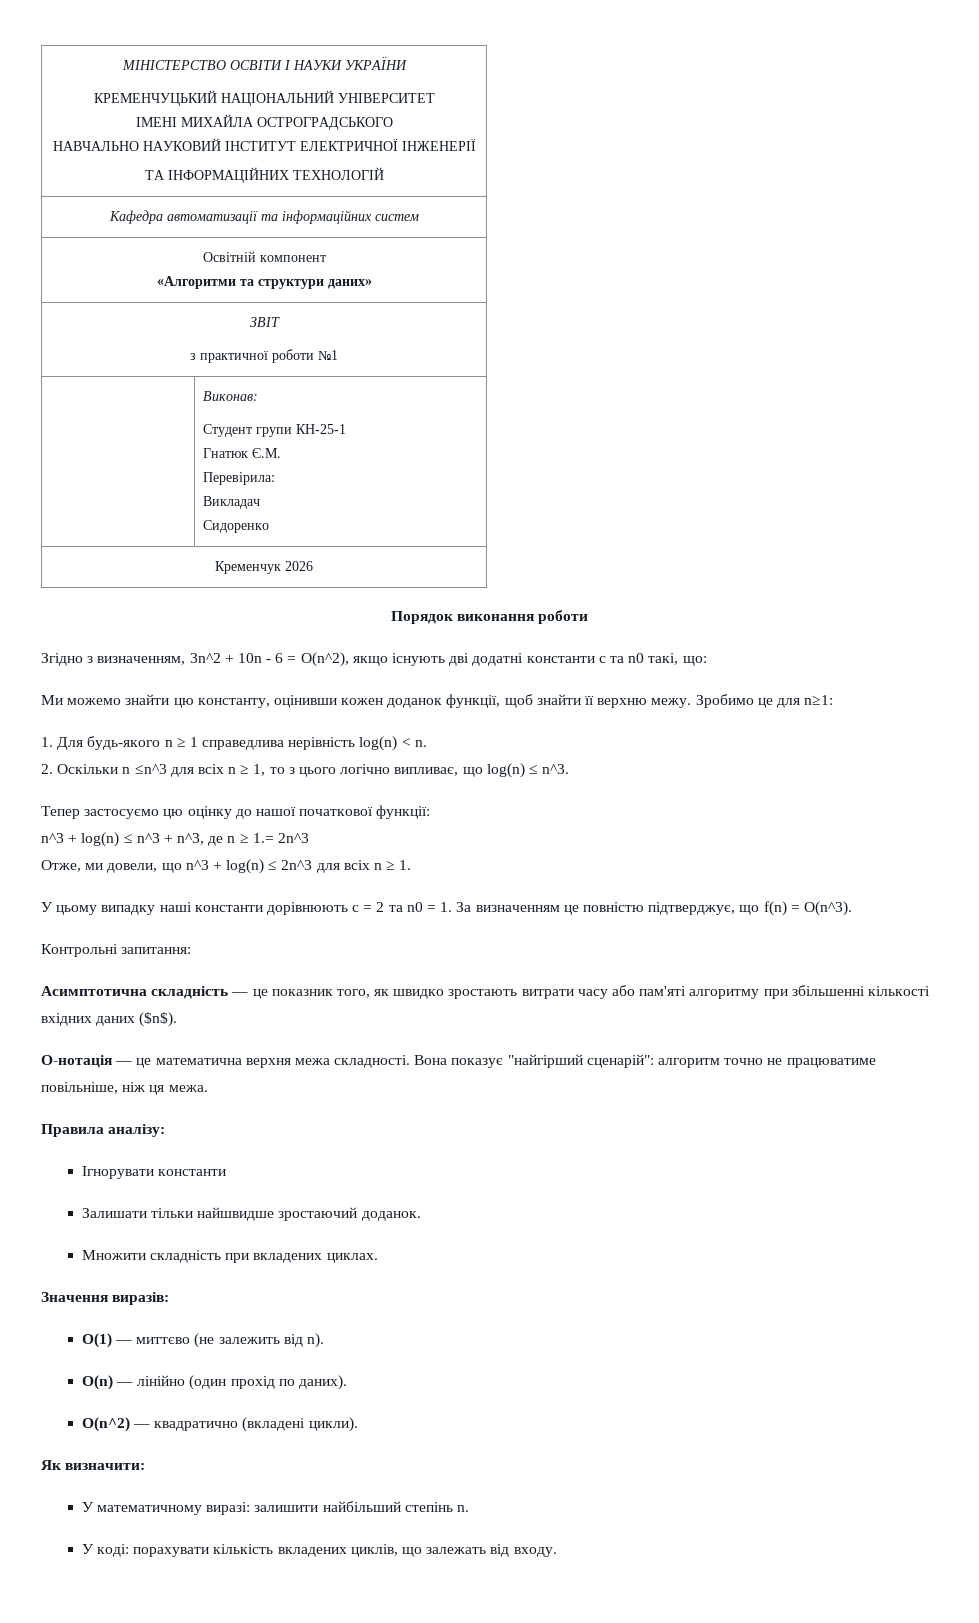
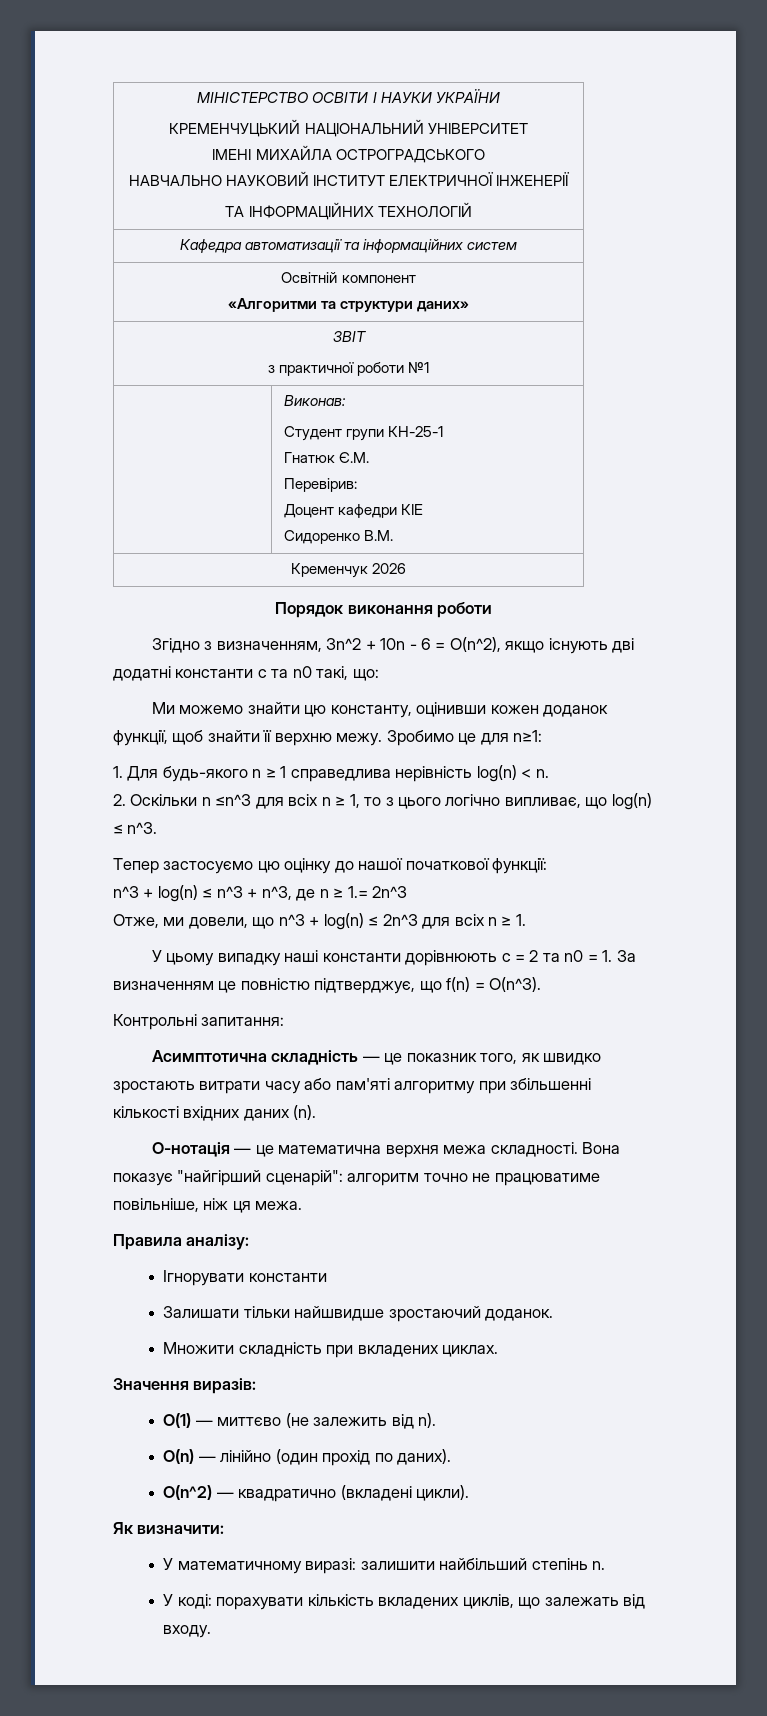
[202,472,275,485] [202,496,260,509] Перевірила: // Викладач -> [283,478,357,492] [283,504,424,518] Перевірив: // Доцент кафедри КІЕ
(269, 526) none -> [364,530,394,541] В.М.
[139,1012,178,1027] ($n$). -> [293,1105,317,1120] (n).

